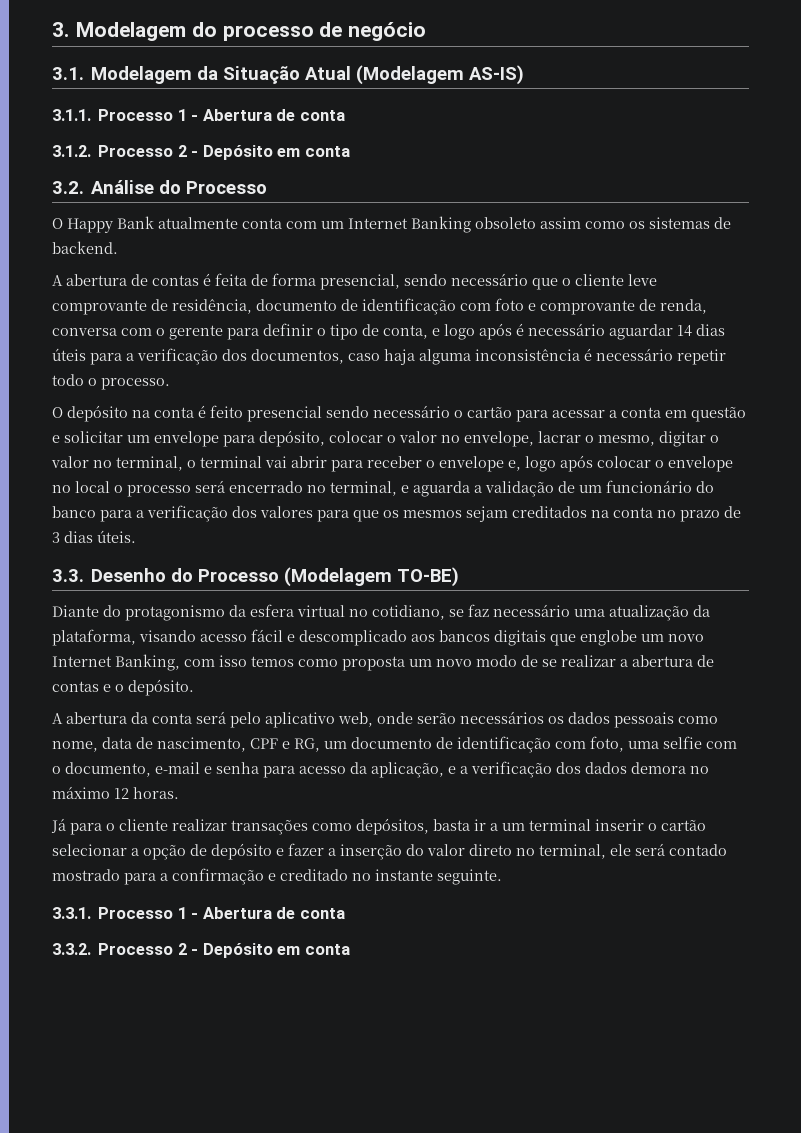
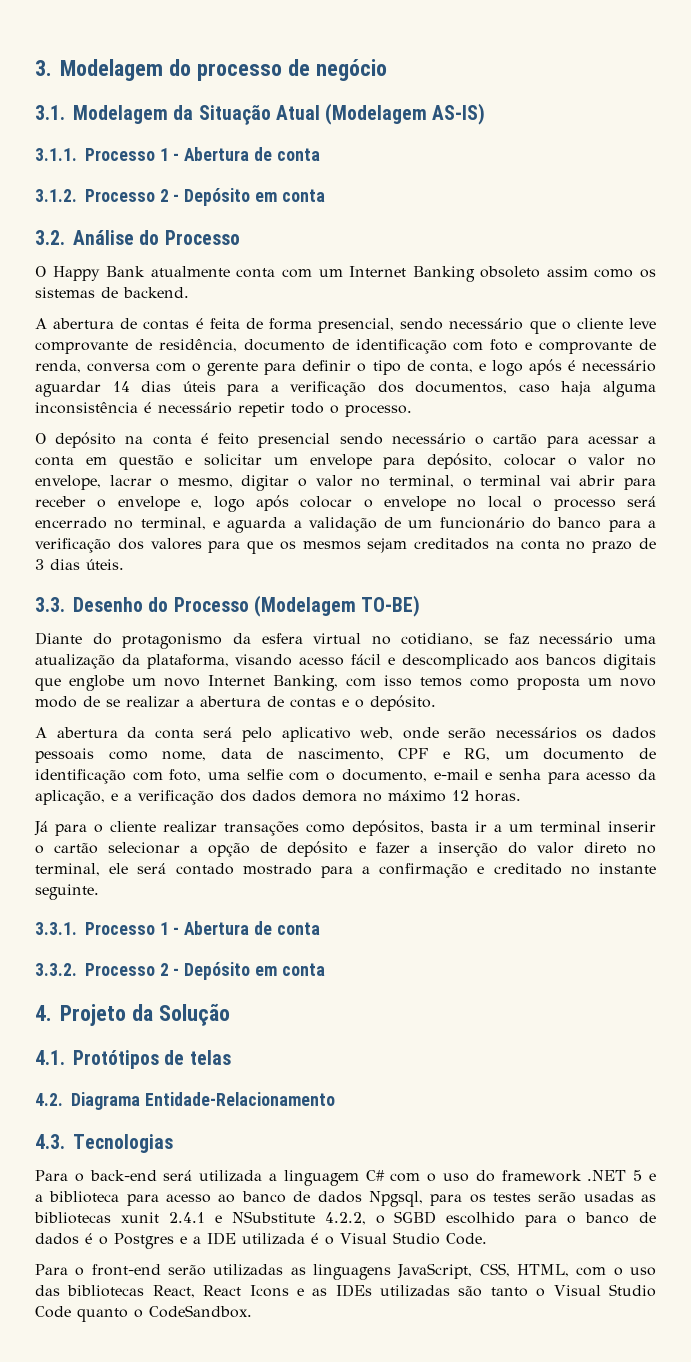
(350, 949) none -> [35,1003,230,1026] [35,1050,231,1069] [35,1092,335,1110] [35,1134,173,1153] [35,1170,656,1186] [35,1191,656,1207] [34,1211,656,1227] [35,1232,487,1249] [35,1263,657,1280] [35,1284,656,1298] [35,1305,252,1322] // 4. Projeto da Solução // 4.1. Protótipos de telas // 4.2. Diagrama Entidade-Relacionamento // 4.3. Tecnologias // Para o back-end será utilizada a linguagem C# com o uso do framework .NET 5 e a biblioteca para acesso ao banco de dados Npgsql, para os testes serão usadas as bibliotecas xunit 2.4.1 e NSubstitute 4.2.2, o SGBD escolhido para o banco de dados é o Postgres e a IDE utilizada é o Visual Studio Code. // Para o front-end serão utilizadas as linguagens JavaScript, CSS, HTML, com o uso das bibliotecas React, React Icons e as IDEs utilizadas são tanto o Visual Studio Code quanto o CodeSandbox.

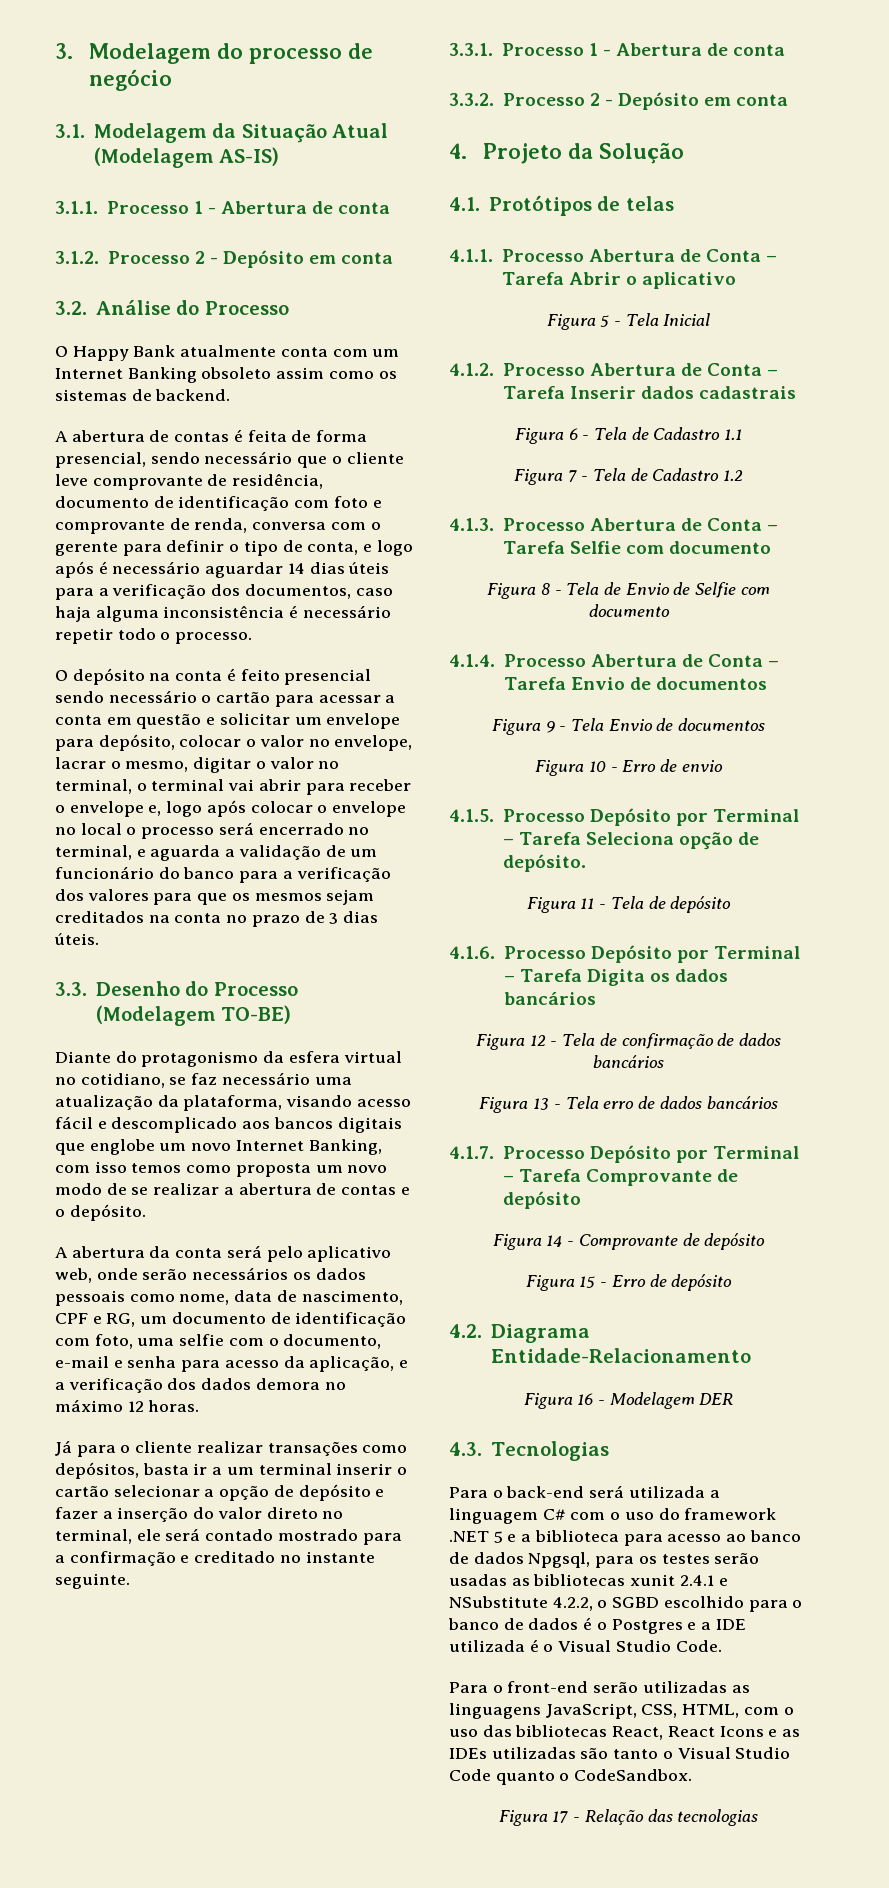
[35,1092,335,1110] 4.2. Diagrama Entidade-Relacionamento -> [449,249,778,262] [501,272,737,289] [546,313,711,330] [449,363,779,376] [502,386,797,399] [514,427,743,444] [513,468,744,485] [449,518,779,531] [502,541,772,554] [487,582,770,599] [588,604,670,617] [449,654,780,667] [503,677,768,690] [491,718,766,735] [535,759,723,776] [449,808,800,826] [502,832,760,850] [502,854,586,872] [526,896,732,913] [449,945,801,963] [503,969,729,986] [503,991,596,1005] [475,1033,782,1050] [593,1055,664,1068] [479,1096,778,1113] [449,1145,800,1163] [502,1169,739,1186] [502,1191,581,1209] [492,1233,766,1250] [525,1274,733,1291] [449,1324,590,1343] [490,1348,751,1363] [523,1392,734,1409] 4.1.1. Processo Abertura de Conta – Tarefa Abrir o aplicativo // Figura 5 - Tela Inicial // 4.1.2. Processo Abertura de Conta – Tarefa Inserir dados cadastrais // Figura 6 - Tela de Cadastro 1.1 // Figura 7 - Tela de Cadastro 1.2 // 4.1.3. Processo Abertura de Conta – Tarefa Selfie com documento // Figura 8 - Tela de Envio de Selfie com documento // 4.1.4. Processo Abertura de Conta – Tarefa Envio de documentos // Figura 9 - Tela Envio de documentos // Figura 10 - Erro de envio // 4.1.5. Processo Depósito por Terminal – Tarefa Seleciona opção de depósito. // Figura 11 - Tela de depósito // 4.1.6. Processo Depósito por Terminal – Tarefa Digita os dados bancários // Figura 12 - Tela de confirmação de dados bancários // Figura 13 - Tela erro de dados bancários // 4.1.7. Processo Depósito por Terminal – Tarefa Comprovante de depósito // Figura 14 - Comprovante de depósito // Figura 15 - Erro de depósito // 4.2. Diagrama Entidade-Relacionamento // Figura 16 - Modelagem DER
(252, 1311) none -> [498,1809,759,1826] // Figura 17 - Relação das tecnologias

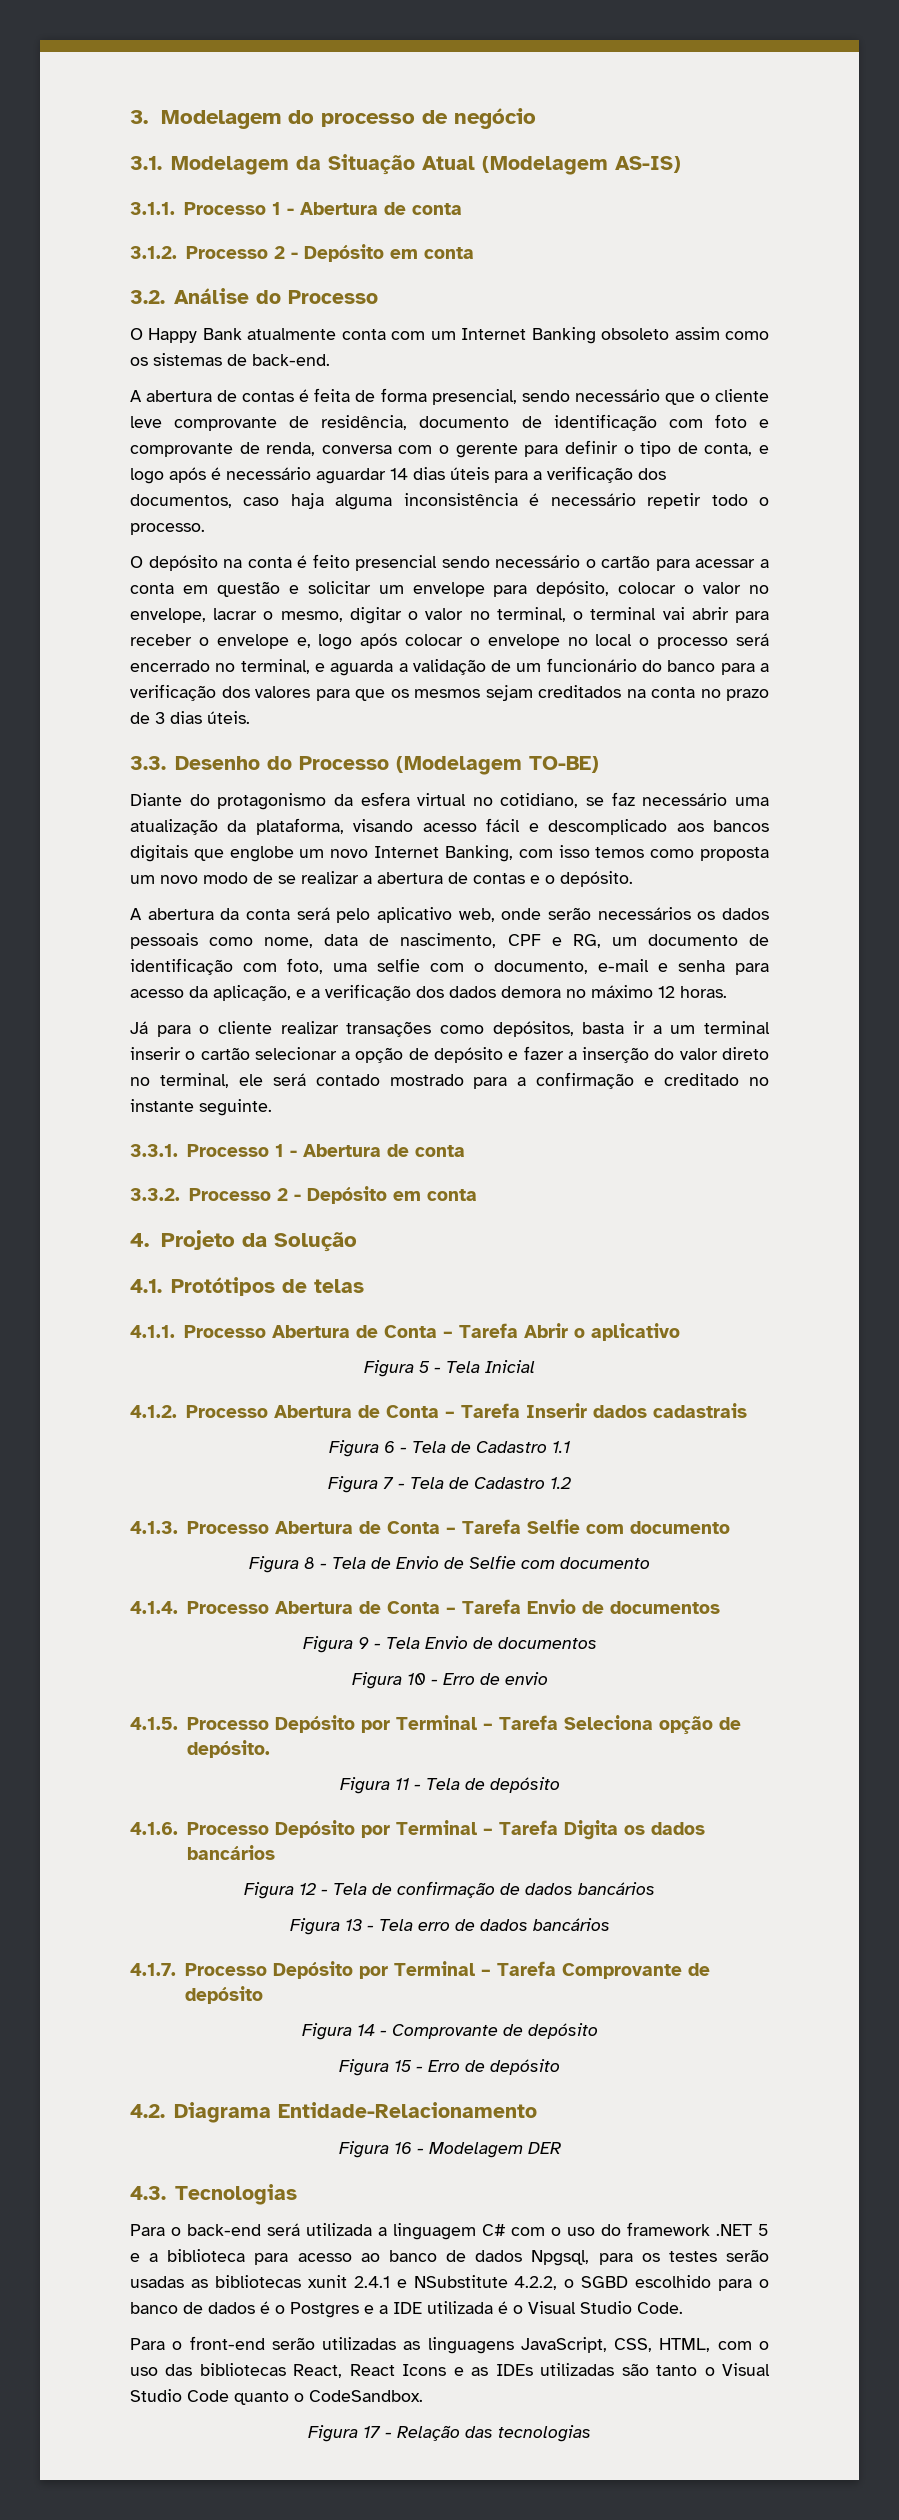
[155,389,231,401] backend. -> [252,354,330,366] back-end.

